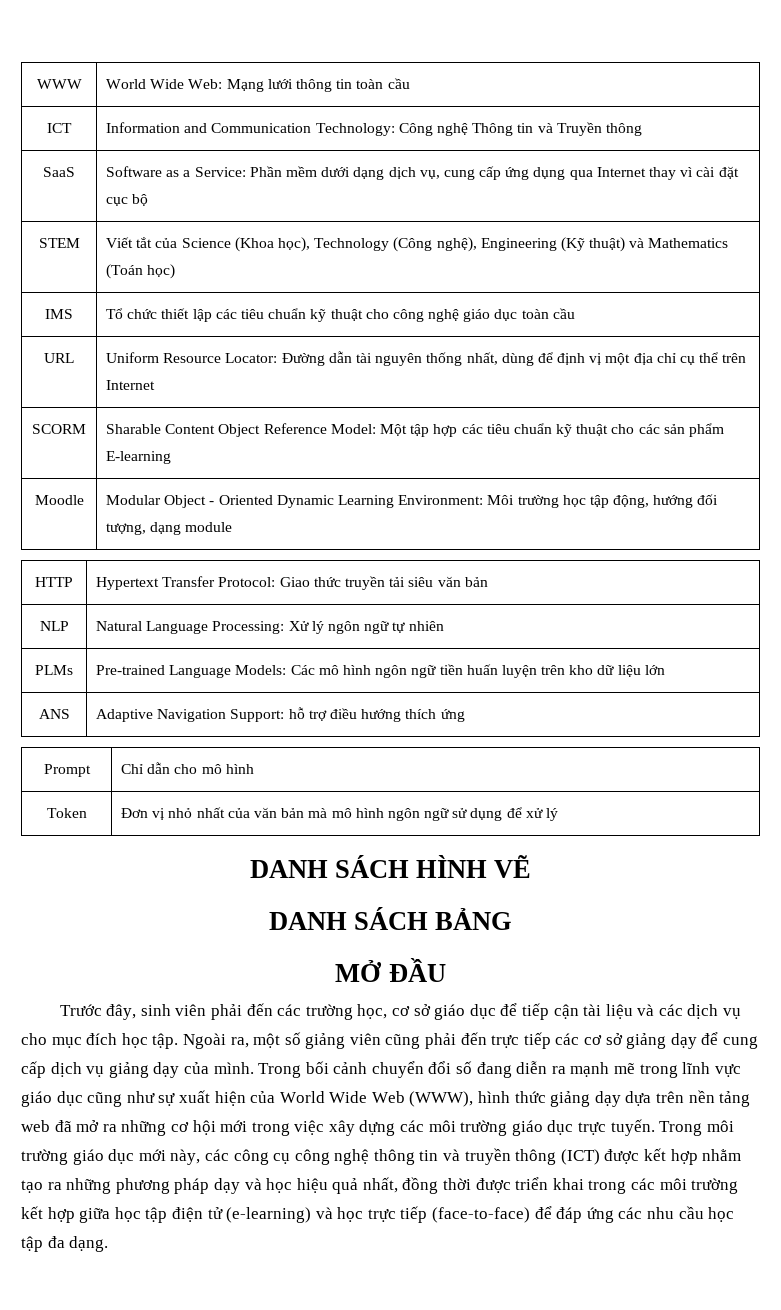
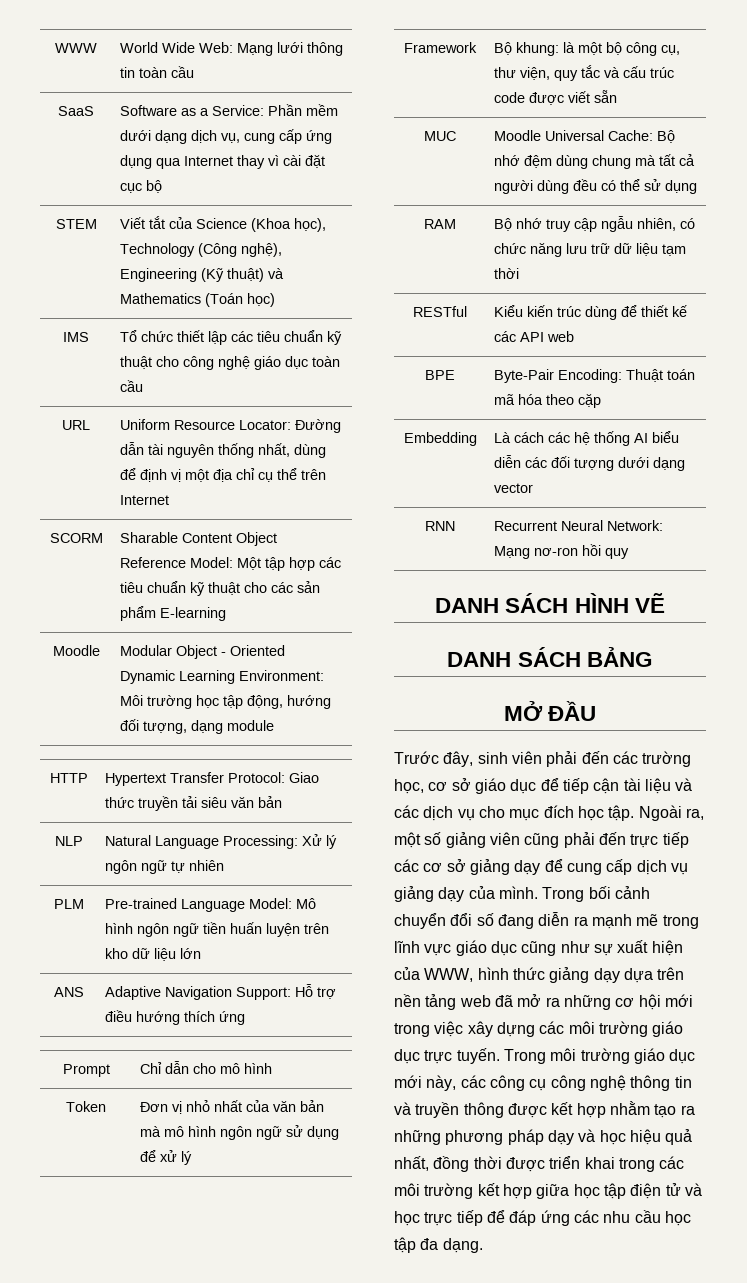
[47,123,72,133] [106,122,642,136] // ICT | Information and Communication Technology: Công nghệ Thông tin và Truyền thông -> (194, 72) none
[35,665,73,675] PLMs -> [53,899,84,909] PLM
[235,665,339,675] Models: Các mô -> [248,898,316,909] Model: Mô
[288,707,305,719] hỗ -> [294,984,313,997] Hỗ
(559, 814) none -> [404,42,477,53] [493,42,680,56] [493,65,674,81] [493,90,617,105] [424,131,456,141] [493,130,675,143] [493,154,695,169] [493,179,697,194] [424,219,456,229] [493,216,695,232] [493,242,686,257] [493,268,519,279] [413,306,467,317] [493,305,687,320] [493,331,574,342] [425,370,455,380] [493,369,695,383] [493,393,601,408] [403,432,477,446] [493,431,679,446] [493,455,685,471] [493,483,533,493] [425,521,455,531] [493,520,663,531] [493,544,629,559] // Framework | Bộ khung: là một bộ công cụ, thư viện, quy tắc và cấu trúc code được viết sẵn // MUC | Moodle Universal Cache: Bộ nhớ đệm dùng chung mà tất cả người dùng đều có thể sử dụng // RAM | Bộ nhớ truy cập ngẫu nhiên, có chức năng lưu trữ dữ liệu tạm thời // RESTful | Kiểu kiến trúc dùng để thiết kế các API web // BPE | Byte-Pair Encoding: Thuật toán mã hóa theo cặp // Embedding | Là cách các hệ thống AI biểu diễn các đối tượng dưới dạng vector // RNN | Recurrent Neural Network: Mạng nơ-ron hồi quy
[279,1091,474,1107] World Wide Web (WWW), -> [424,968,474,982] WWW,
[560,1149,600,1165] (ICT) -> (504, 1110) none
[226,1207,312,1223] (e-learning) -> (681, 1189) none
[432,1207,531,1223] (face-to-face) -> (483, 1218) none

